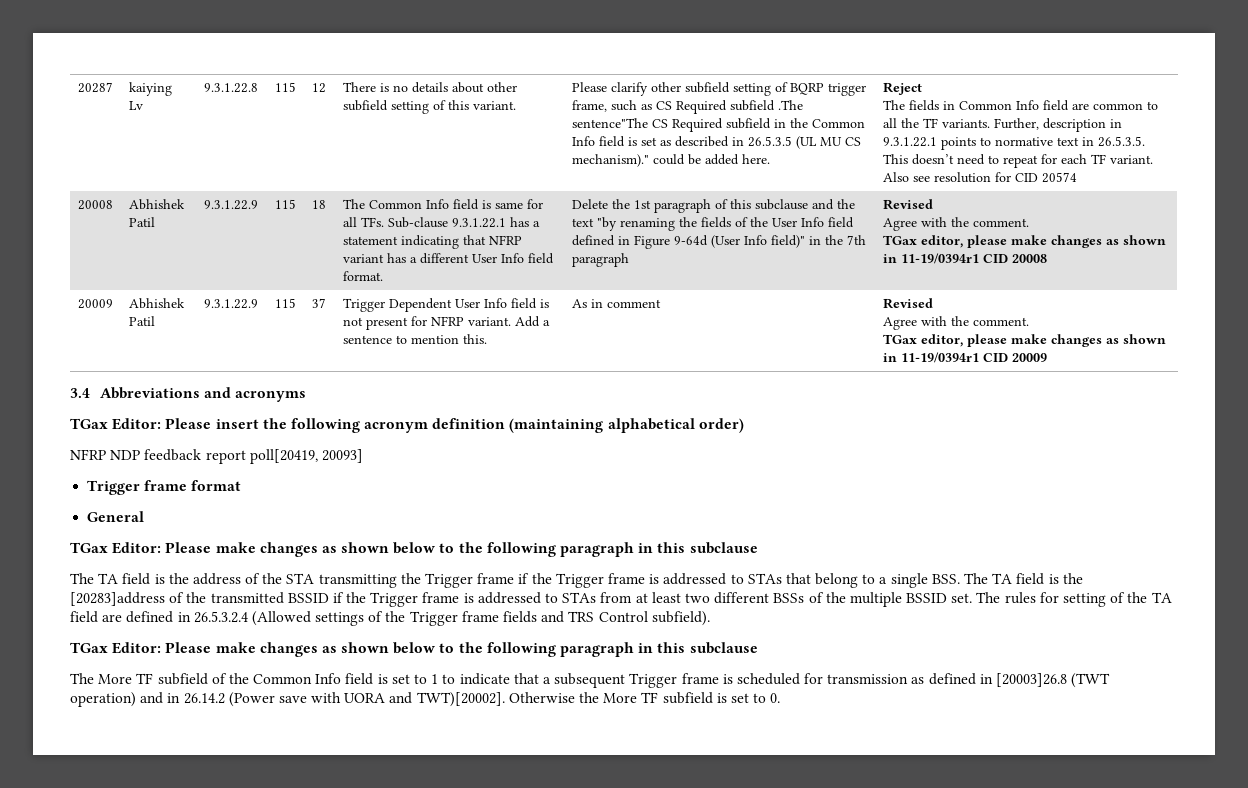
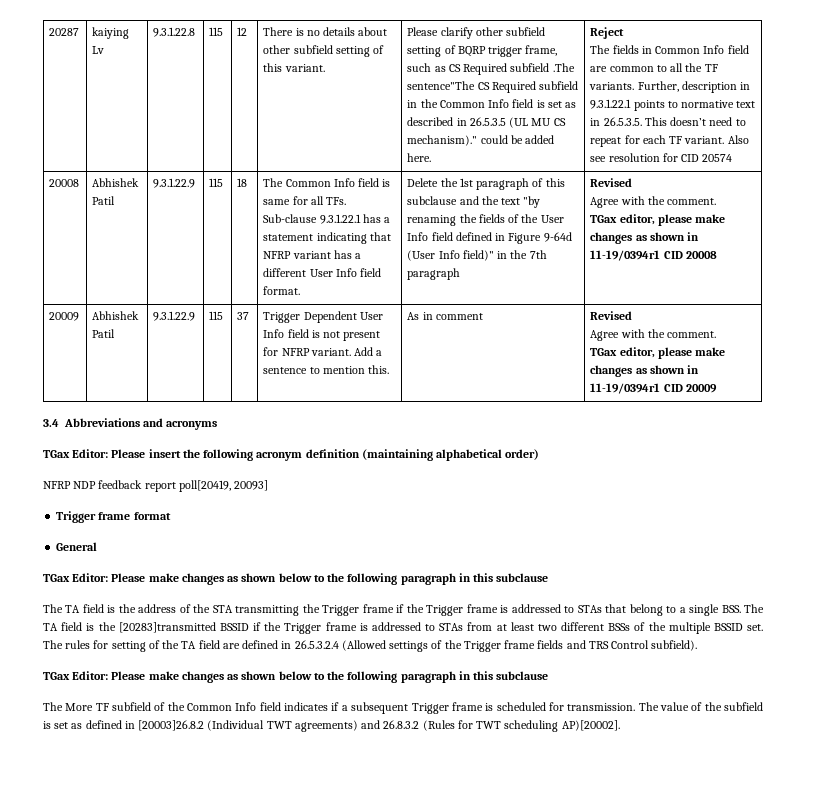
[70,592,284,606] [20283]address of the transmitted -> [118,622,216,633] [20283]transmitted
[377,673,539,685] is set to 1 to indicate that -> [284,702,340,711] indicates if
[827,673,1111,688] [70,692,781,707] transmission as defined in [20003]26.8 (TWT operation) and in 26.14.2 (Power save with UORA and TWT)[20002]. Otherwise the More TF subfield is set to 0. -> [567,702,763,711] [43,720,620,732] transmission. The value of the subfield is set as defined in [20003]26.8.2 (Individual TWT agreements) and 26.8.3.2 (Rules for TWT scheduling AP)[20002].

